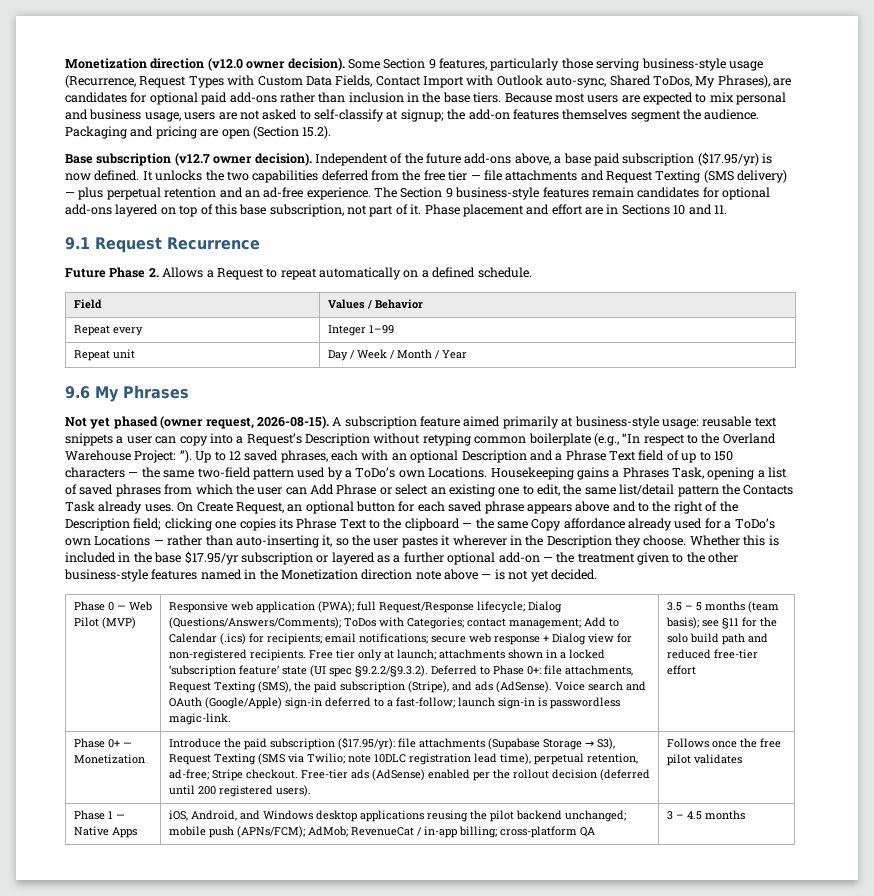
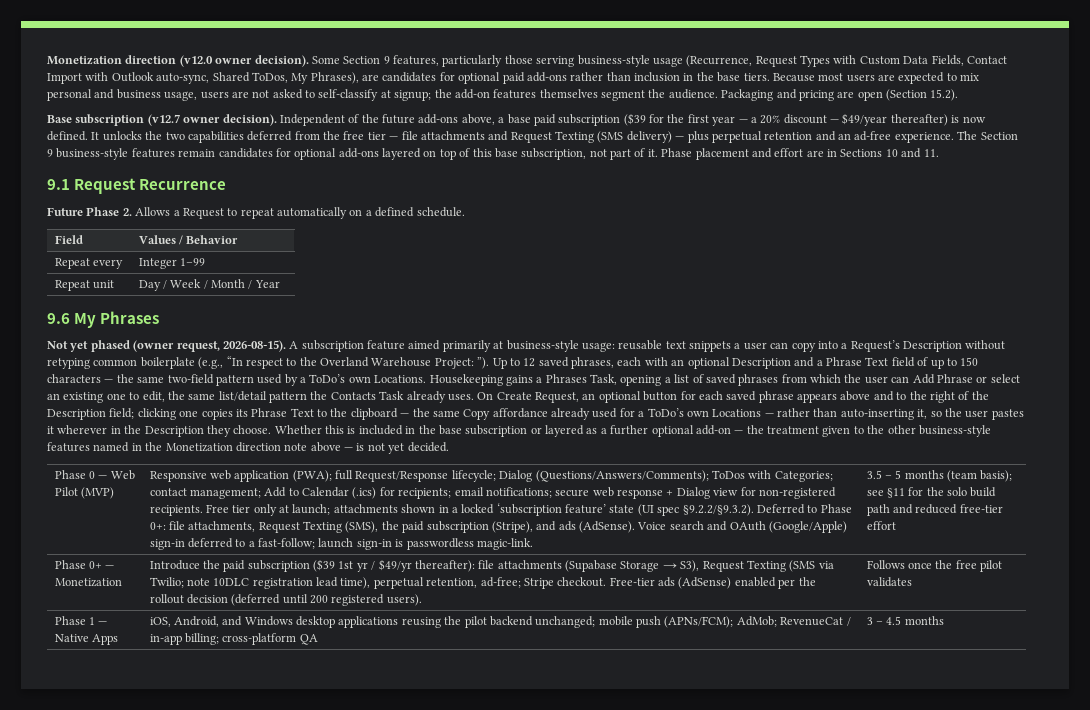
[697,152,759,166] ($17.95/yr) -> [623,113,948,126] ($39 for the first year — a 20% discount — $49/year thereafter)
[184,551,238,565] $17.95/yr -> (462, 430) none
[337,737,395,750] ($17.95/yr): -> [313,559,475,572] ($39 1st yr / $49/yr thereafter):

